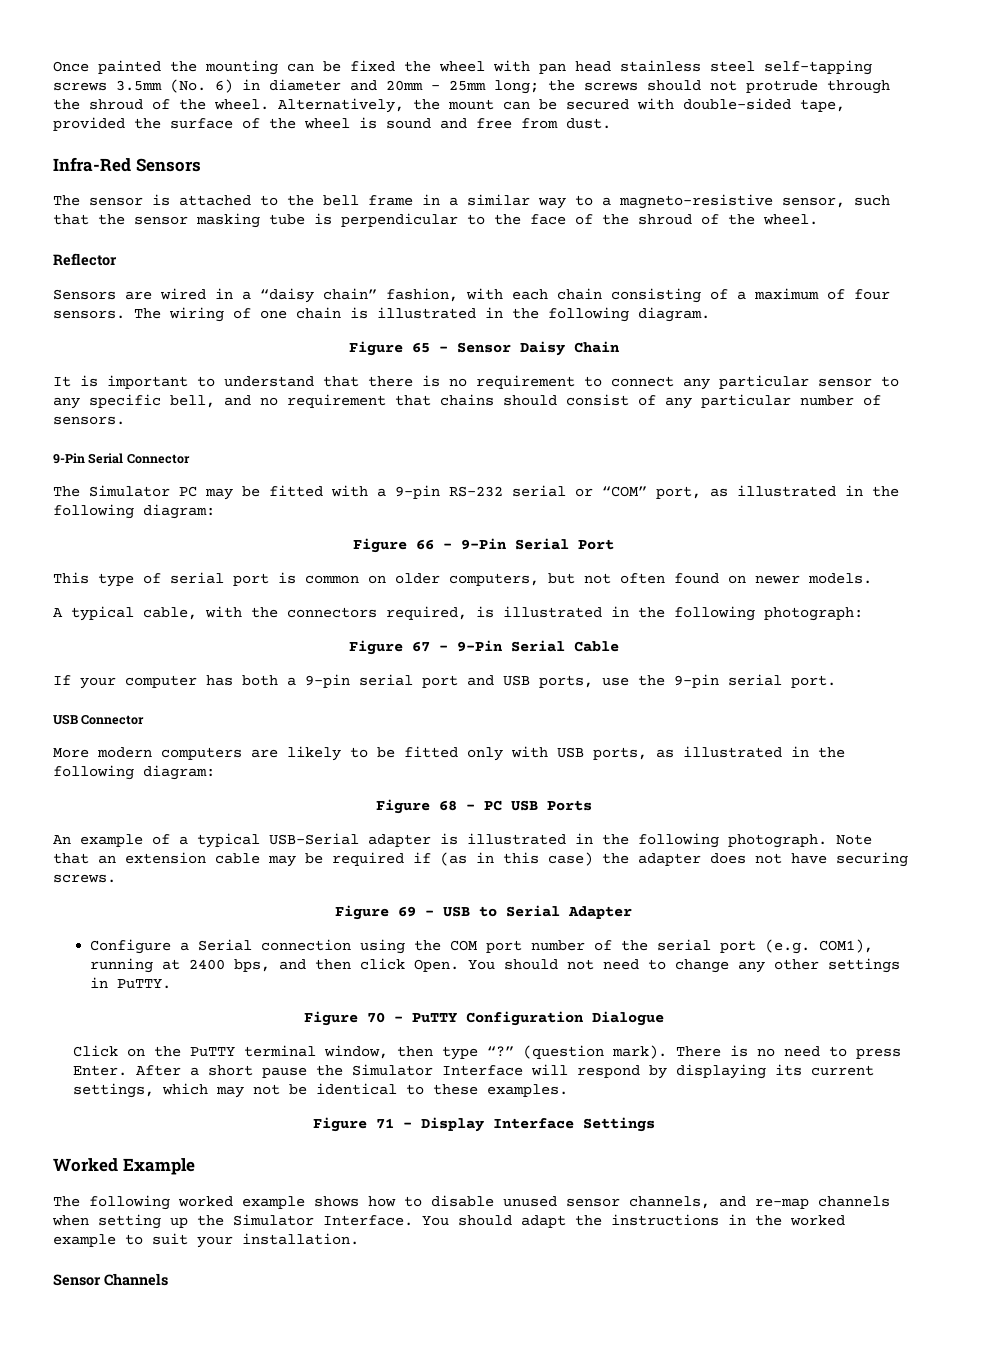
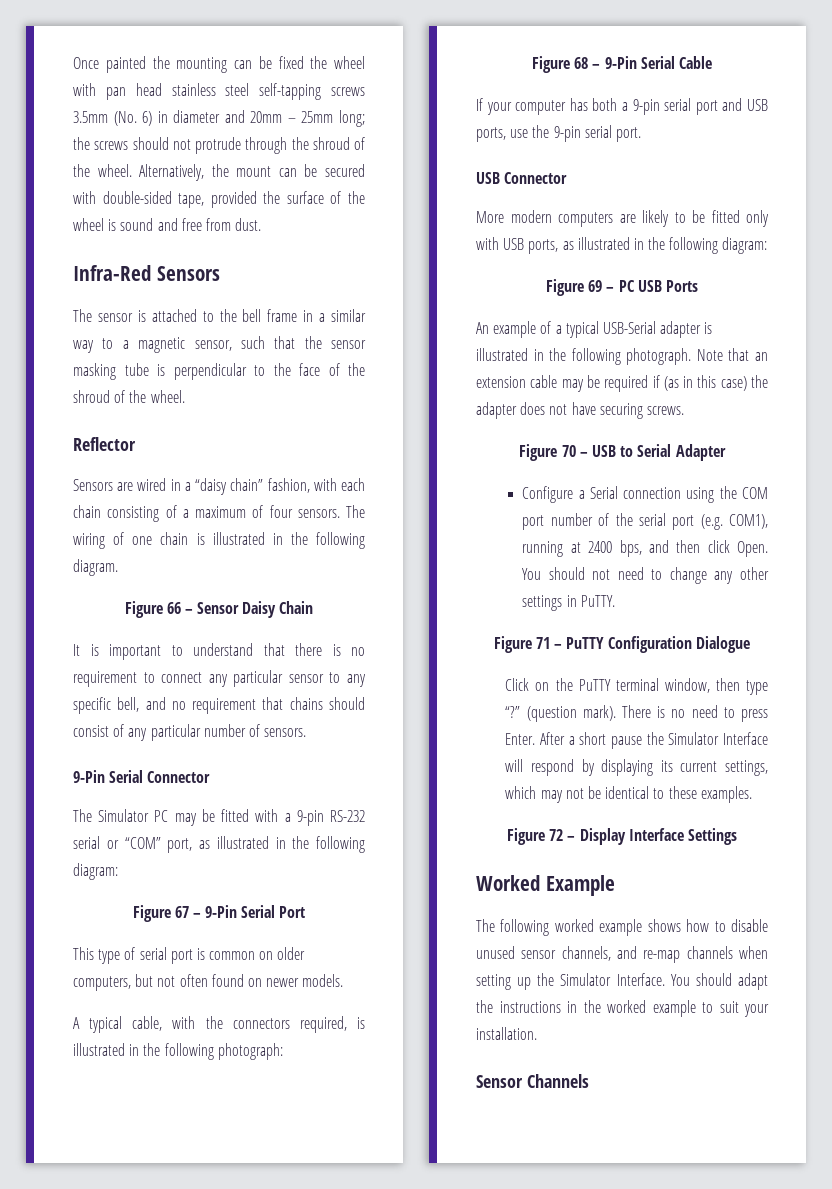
[619,194,773,209] magneto-resistive -> [138,337,186,353] magnetic
[411,342,430,353] 65 -> [166,602,181,614] 66
[416,539,434,550] 66 -> [174,906,189,918] 67
[411,641,430,652] 67 -> [574,57,589,69] 68
[438,800,457,811] 68 -> [588,280,603,292] 69
[398,906,416,917] 69 -> [561,445,576,457] 70
[366,1012,385,1023] 70 -> [535,637,550,649] 71
[375,1118,394,1129] 71 -> [549,829,564,841] 72

